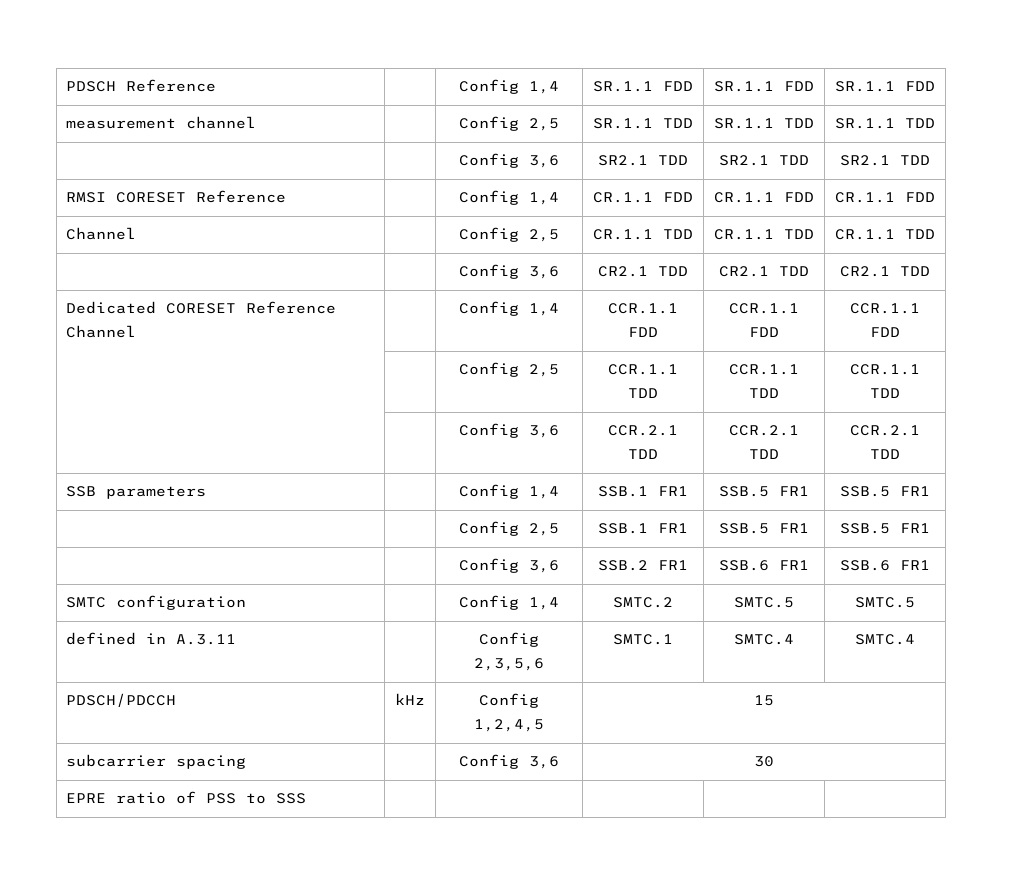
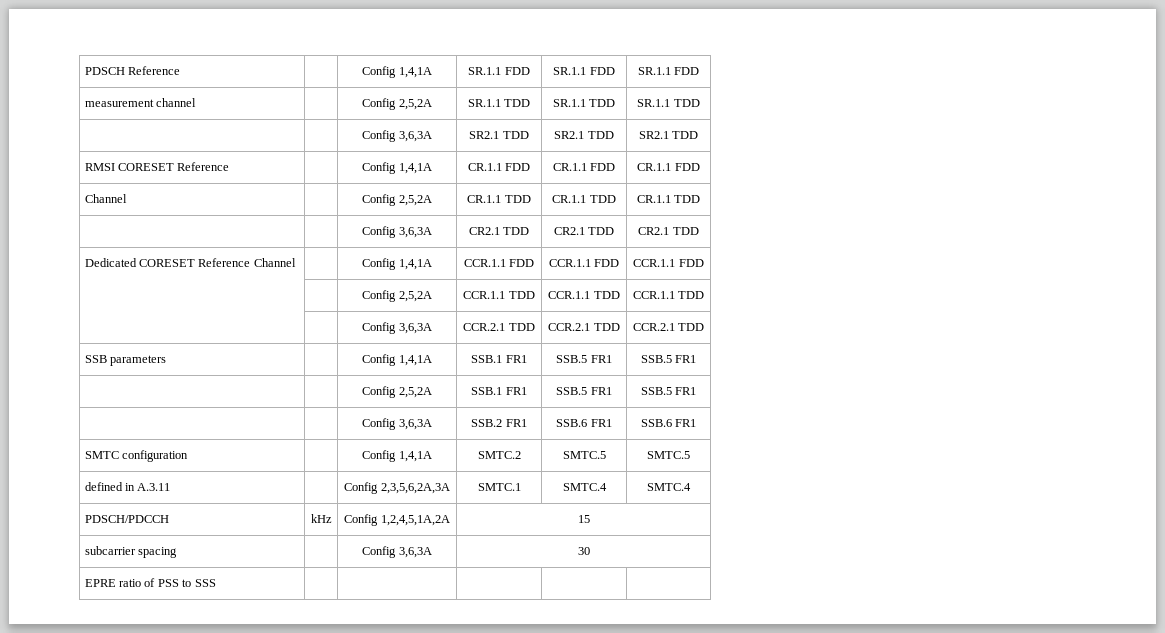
[529,81,559,94] 1,4 -> [398,67,432,78] 1,4,1A
[529,118,559,131] 2,5 -> [398,99,432,110] 2,5,2A
[529,155,559,168] 3,6 -> [398,131,432,142] 3,6,3A
[529,192,559,205] 1,4 -> [398,163,432,174] 1,4,1A
[529,229,559,242] 2,5 -> [398,195,432,206] 2,5,2A
[529,266,559,279] 3,6 -> [398,227,432,238] 3,6,3A
[529,303,559,316] 1,4 -> [398,259,432,270] 1,4,1A
[529,364,559,377] 2,5 -> [398,291,432,302] 2,5,2A
[529,425,559,438] 3,6 -> [398,323,432,334] 3,6,3A
[529,486,559,499] [598,486,688,497] [719,486,809,497] [840,486,930,497] [459,521,559,536] [598,523,688,534] [719,523,809,534] [840,523,930,534] [459,558,559,573] 1,4 | SSB.1 FR1 | SSB.5 FR1 | SSB.5 FR1 // | | Config 2,5 | SSB.1 FR1 | SSB.5 FR1 | SSB.5 FR1 // | | Config 3,6 -> [398,355,432,366] [471,355,527,363] [556,355,612,363] [640,355,697,363] [362,386,432,398] [471,387,527,395] [556,387,612,395] [640,387,697,395] [362,418,432,430] 1,4,1A | SSB.1 FR1 | SSB.5 FR1 | SSB.5 FR1 // | | Config 2,5,2A | SSB.1 FR1 | SSB.5 FR1 | SSB.5 FR1 // | | Config 3,6,3A
[529,597,559,610] 1,4 -> [398,451,432,462] 1,4,1A
[474,658,544,671] 2,3,5,6 -> [380,483,450,494] 2,3,5,6,2A,3A
[474,719,544,732] 1,2,4,5 -> [380,515,450,526] 1,2,4,5,1A,2A
[529,756,559,769] 3,6 -> [398,547,432,558] 3,6,3A

